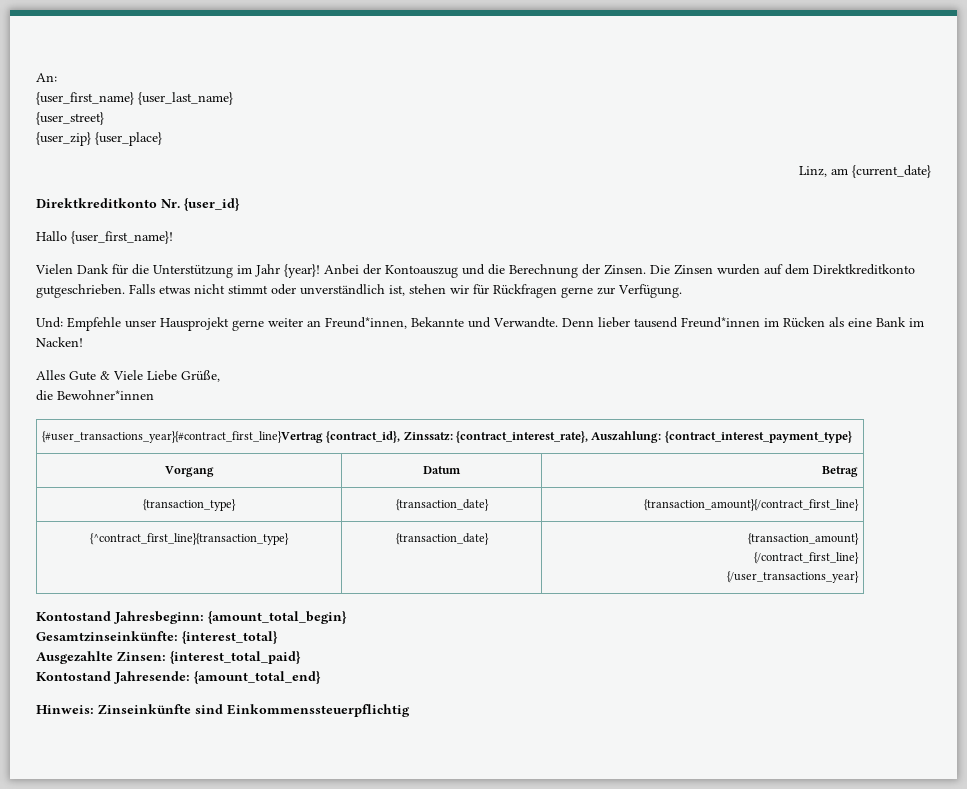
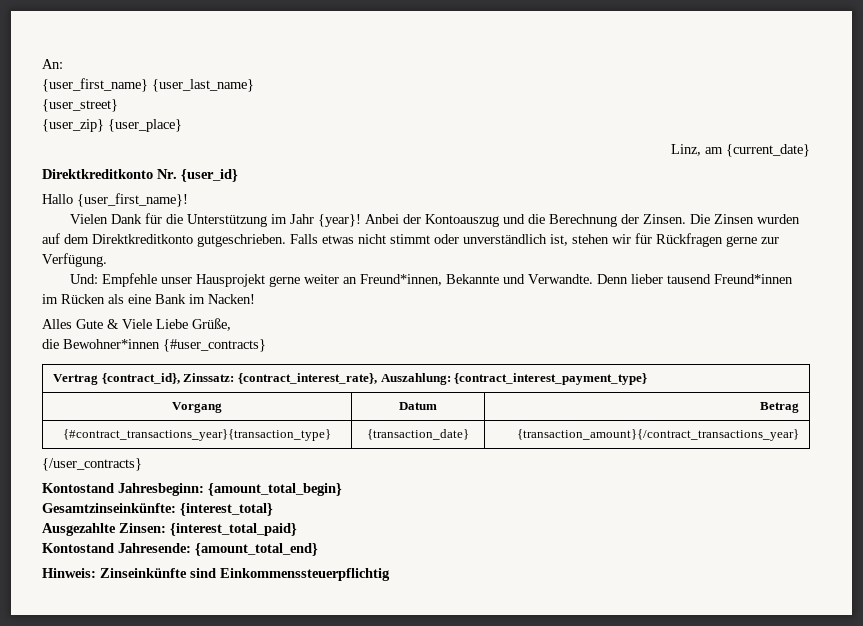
[41,431,323,443] // {#user_transactions_year}{#contract_first_line}Vertrag -> [163,339,266,352] [53,374,99,385] {#user_contracts} // Vertrag
[143,499,236,511] [395,499,489,511] [644,499,860,511] [90,533,289,545] [395,533,489,545] [748,533,860,545] [754,552,860,564] [727,571,860,583] {transaction_type} | {transaction_date} | {transaction_amount}{/contract_first_line} // {^contract_first_line}{transaction_type} | {transaction_date} | {transaction_amount} // {/contract_first_line} // {/user_transactions_year} -> [63,429,331,441] [367,429,469,440] [516,429,799,441] [42,458,142,471] {#contract_transactions_year}{transaction_type} | {transaction_date} | {transaction_amount}{/contract_transactions_year} // {/user_contracts}

